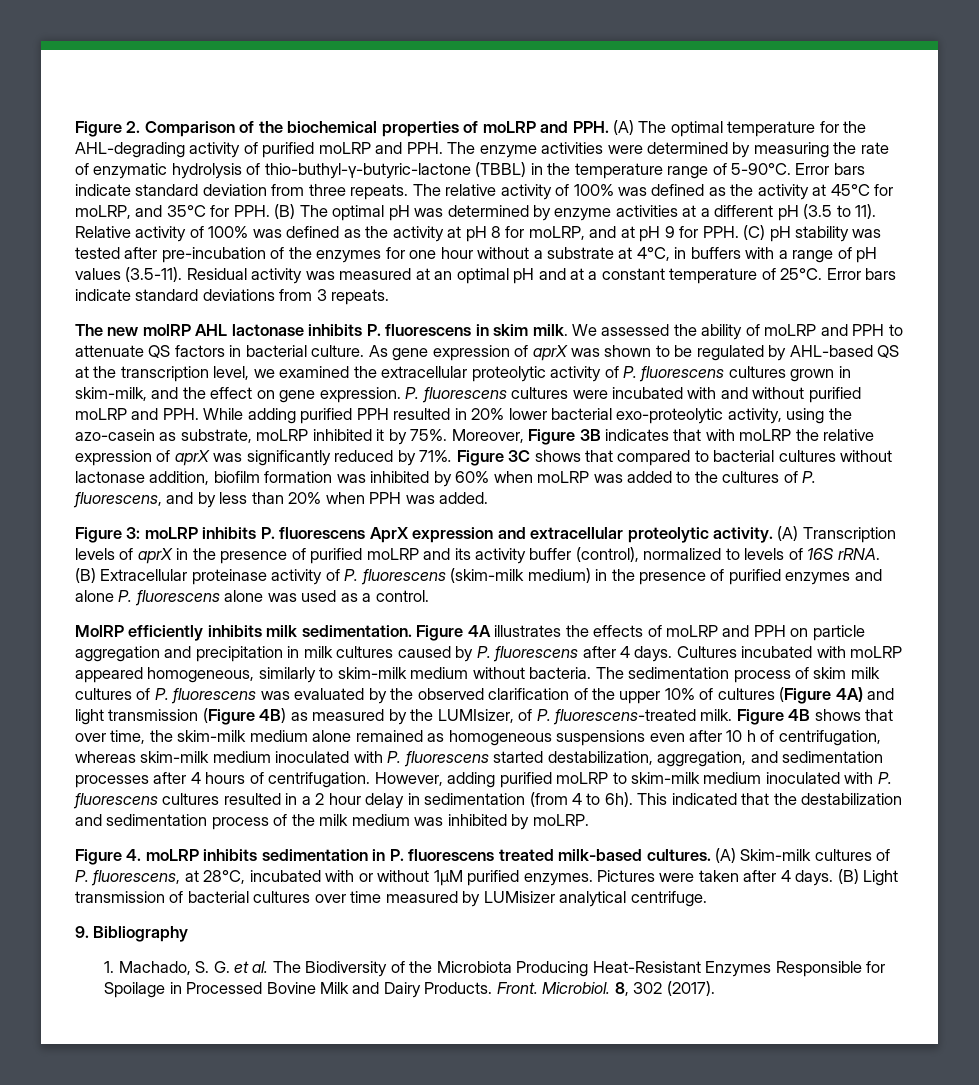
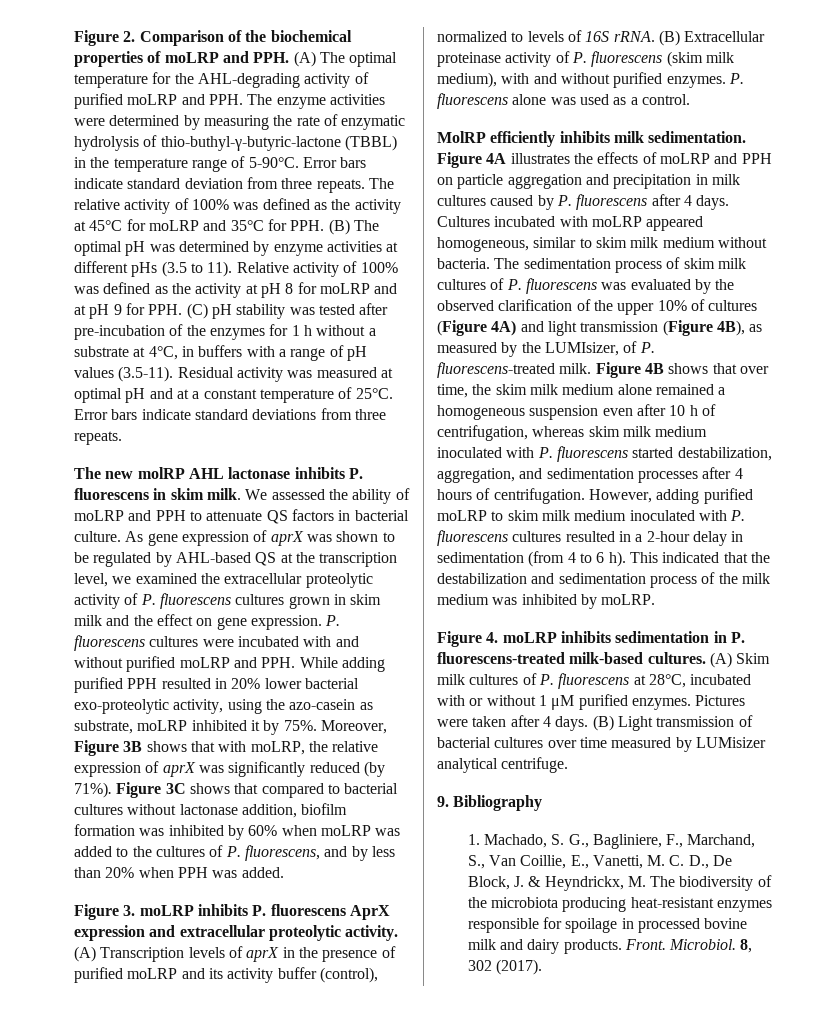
[75,205,131,219] moLRP, -> [148,220,199,231] moLRP
[700,205,799,221] a different pH -> [74,261,158,277] different pHs
[528,226,585,240] moLRP, -> [319,283,370,294] moLRP
[409,247,473,259] one hour -> [291,325,312,336] 1 h
[434,271,453,280] an -> (393, 373) none
[316,289,327,301] 3 -> [354,409,386,420] three
[75,387,147,401] skim-milk, -> [350,594,382,605] [74,615,102,626] skim milk
[605,429,670,441] indicates -> [146,741,187,752] shows
[739,429,792,441] moLRP -> [250,741,305,755] moLRP,
[397,450,453,466] by 71%. -> [363,761,385,777] [74,782,112,798] (by 71%).
[126,527,141,539] 3: -> [123,905,136,916] 3.
[450,568,882,585] [75,590,114,602] (skim-milk medium) in the presence of purified enzymes and alone -> [666,51,734,67] [437,72,726,88] (skim milk medium), with and without purified enzymes.
[258,667,407,683] similarly to skim-milk -> [533,237,659,248] similar to skim milk
[259,708,287,723] 4B) -> [716,320,745,336] 4B),
[177,730,247,742] skim-milk -> [495,384,558,395] skim milk
[427,730,646,746] as homogeneous suspensions -> [718,387,726,395] [437,405,599,420] a homogeneous suspension
[140,751,210,763] skim-milk -> [588,426,651,437] skim milk
[631,772,701,784] skim-milk -> [507,510,570,521] skim milk
[315,793,361,805] 2 hour -> [646,531,690,542] 2-hour
[604,792,633,807] 6h). -> [596,551,626,567] 6 h).
[408,849,554,861] fluorescens treated -> [437,652,565,664] fluorescens-treated
[740,849,891,861] [75,870,181,886] Skim-milk cultures of P. fluorescens, -> [736,653,771,664] [437,673,630,689] Skim milk cultures of P. fluorescens
[433,870,463,886] 1μM -> [538,695,575,710] 1 μM
[213,961,885,977] [104,982,493,998] G. et al. The Biodiversity of the Microbiota Producing Heat-Resistant Enzymes Responsible for Spoilage in Processed Bovine Milk and Dairy Products. -> [568,834,756,849] [467,855,733,869] [467,875,772,891] [467,897,772,912] [467,917,748,933] [467,939,622,954] G., Bagliniere, F., Marchand, S., Van Coillie, E., Vanetti, M. C. D., De Block, J. & Heyndrickx, M. The biodiversity of the microbiota producing heat-resistant enzymes responsible for spoilage in processed bovine milk and dairy products.

